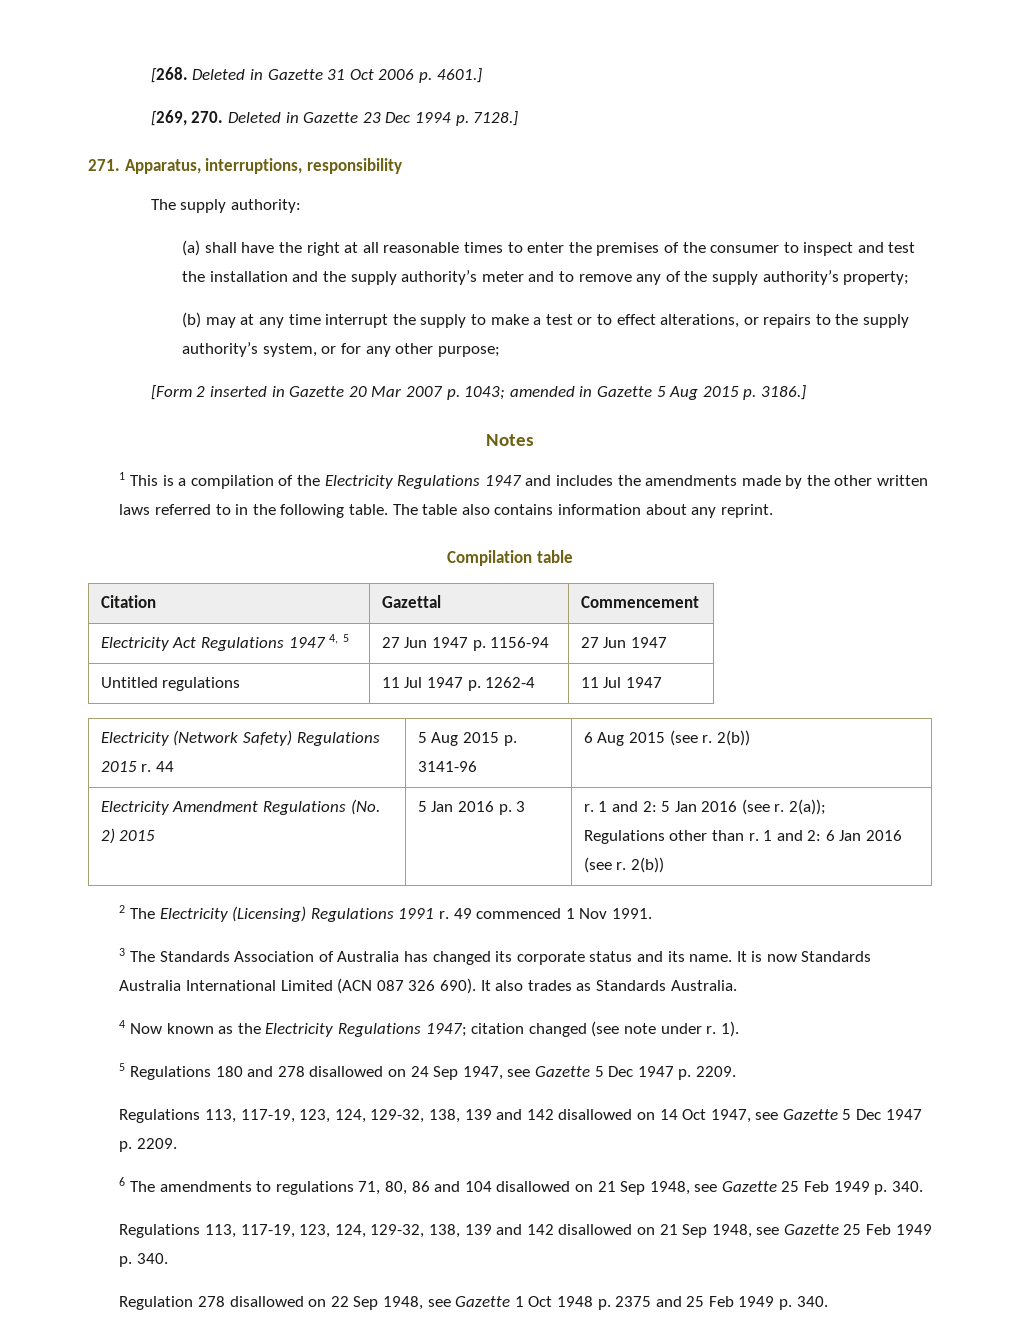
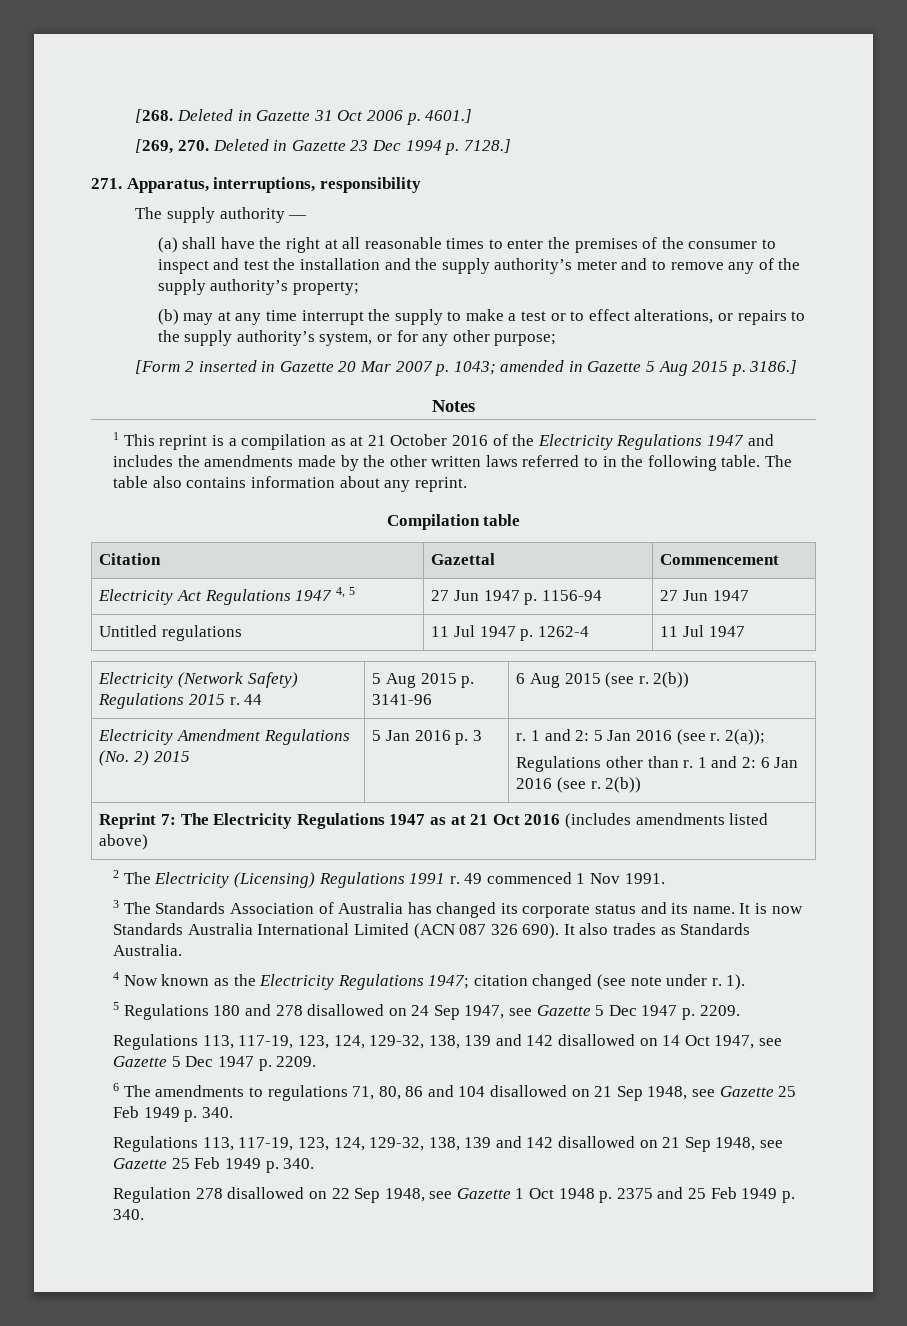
[231,199,302,213] authority: -> [219,207,308,223] authority —
(159, 480) none -> [159,435,208,450] reprint
(274, 482) none -> [330,434,489,446] as at 21 October 2016
(664, 865) none -> [99,813,769,829] [99,834,149,850] // Reprint 7: The Electricity Regulations 1947 as at 21 Oct 2016 (includes amendments listed above)

